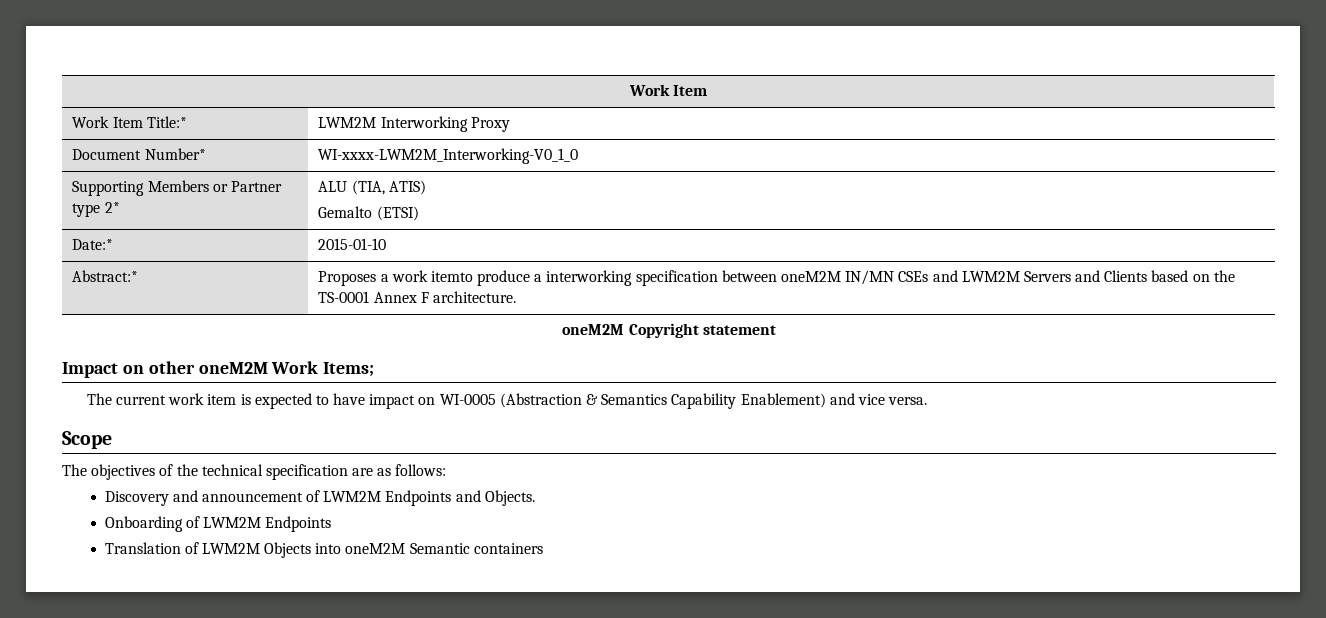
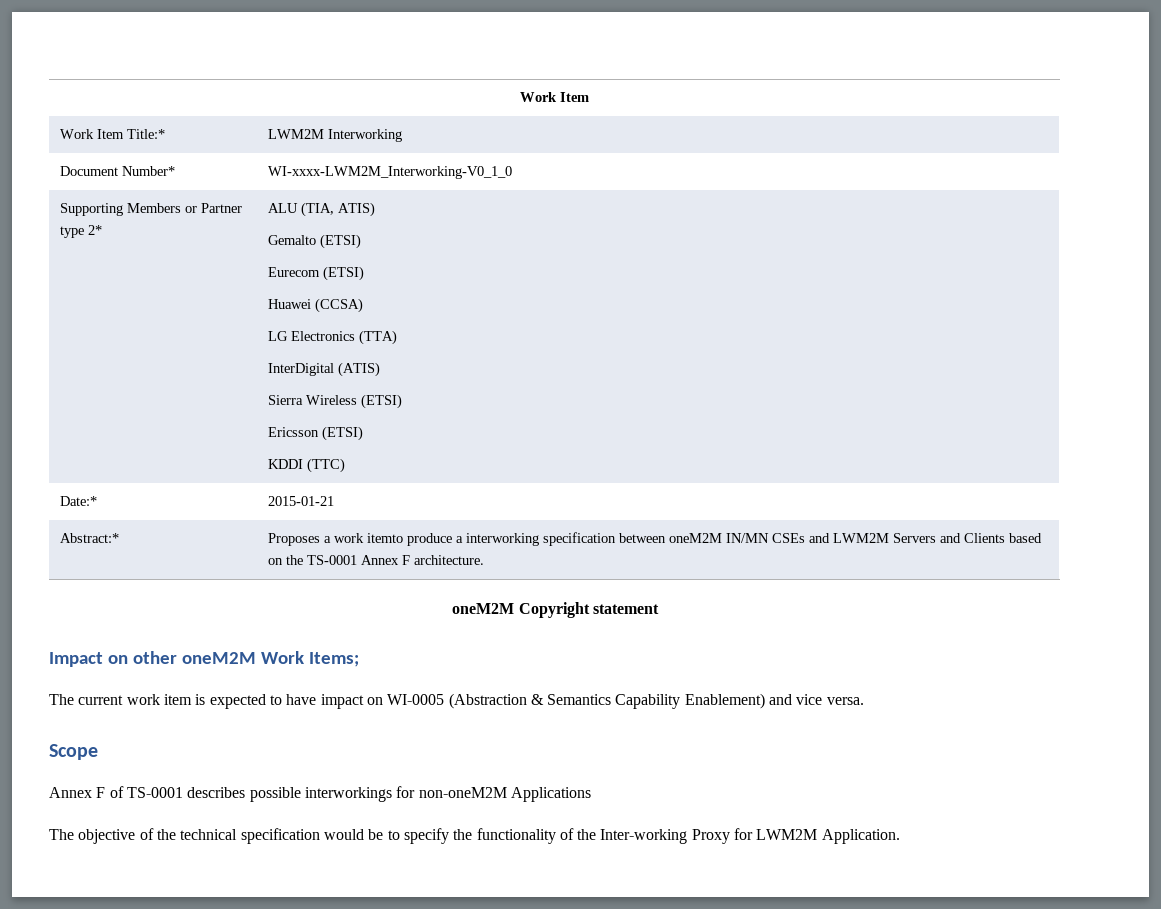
[470,117,510,132] Proxy -> (402, 135) none
(419, 213) none -> [267,266,364,281] [267,298,363,313] [267,330,397,345] [267,362,380,377] [267,394,402,409] [267,426,363,441] [267,458,345,473] // Eurecom (ETSI) // Huawei (CCSA) // LG Electronics (TTA) // InterDigital (ATIS) // Sierra Wireless (ETSI) // Ericsson (ETSI) // KDDI (TTC)
[318,238,387,250] 2015-01-10 -> [267,496,334,506] 2015-01-21
[62,464,156,480] // The objectives -> [49,786,591,802] [49,829,136,844] // Annex F of TS-0001 describes possible interworkings for non-oneM2M Applications // The objective
[352,464,447,476] [104,490,535,506] [104,516,332,532] [104,542,543,558] are as follows: // Discovery and announcement of LWM2M Endpoints and Objects. // Onboarding of LWM2M Endpoints // Translation of LWM2M Objects into oneM2M Semantic containers -> [323,828,900,844] would be to specify the functionality of the Inter-working Proxy for LWM2M Application.

